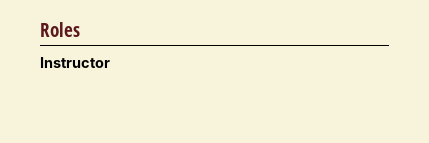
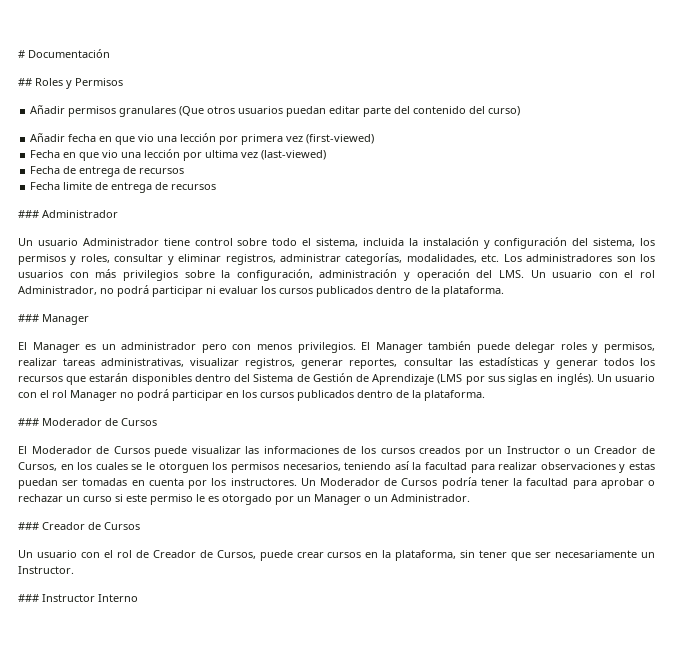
[40,22,80,37] [40,57,110,68] Roles // Instructor -> [18,49,110,58] [18,78,123,89] [30,105,521,117] [30,133,375,145] [30,149,327,161] [30,166,185,177] [30,182,217,193] [18,210,118,218] [18,237,655,249] [18,253,656,265] [18,269,655,281] [18,285,504,297] [18,314,89,325] [18,341,655,353] [18,357,656,369] [18,373,655,385] [18,389,485,401] [18,418,157,426] [18,446,655,457] [18,461,655,473] [18,477,655,489] [18,494,470,505] [18,522,140,530] [18,550,655,561] [18,566,74,574] [18,594,138,602] # Documentación // ## Roles y Permisos // Añadir permisos granulares (Que otros usuarios puedan editar parte del contenido del curso) // Añadir fecha en que vio una lección por primera vez (first-viewed) // Fecha en que vio una lección por ultima vez (last-viewed) // Fecha de entrega de recursos // Fecha limite de entrega de recursos // ### Administrador // Un usuario Administrador tiene control sobre todo el sistema, incluida la instalación y configuración del sistema, los permisos y roles, consultar y eliminar registros, administrar categorías, modalidades, etc. Los administradores son los usuarios con más privilegios sobre la configuración, administración y operación del LMS. Un usuario con el rol Administrador, no podrá participar ni evaluar los cursos publicados dentro de la plataforma. // ### Manager // El Manager es un administrador pero con menos privilegios. El Manager también puede delegar roles y permisos, realizar tareas administrativas, visualizar registros, generar reportes, consultar las estadísticas y generar todos los recursos que estarán disponibles dentro del Sistema de Gestión de Aprendizaje (LMS por sus siglas en inglés). Un usuario con el rol Manager no podrá participar en los cursos publicados dentro de la plataforma. // ### Moderador de Cursos // El Moderador de Cursos puede visualizar las informaciones de los cursos creados por un Instructor o un Creador de Cursos, en los cuales se le otorguen los permisos necesarios, teniendo así la facultad para realizar observaciones y estas puedan ser tomadas en cuenta por los instructores. Un Moderador de Cursos podría tener la facultad para aprobar o rechazar un curso si este permiso le es otorgado por un Manager o un Administrador. // ### Creador de Cursos // Un usuario con el rol de Creador de Cursos, puede crear cursos en la plataforma, sin tener que ser necesariamente un Instructor. // ### Instructor Interno

